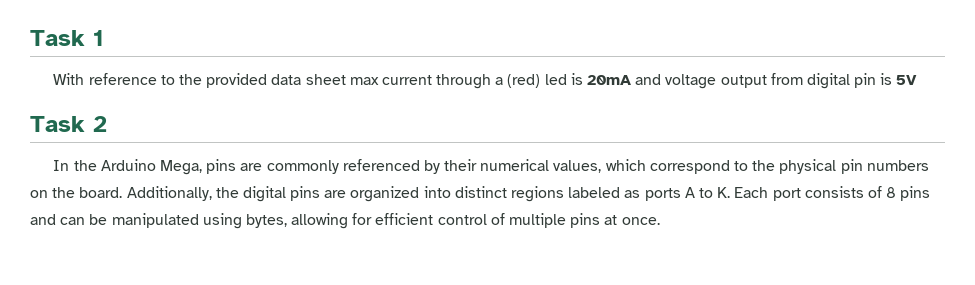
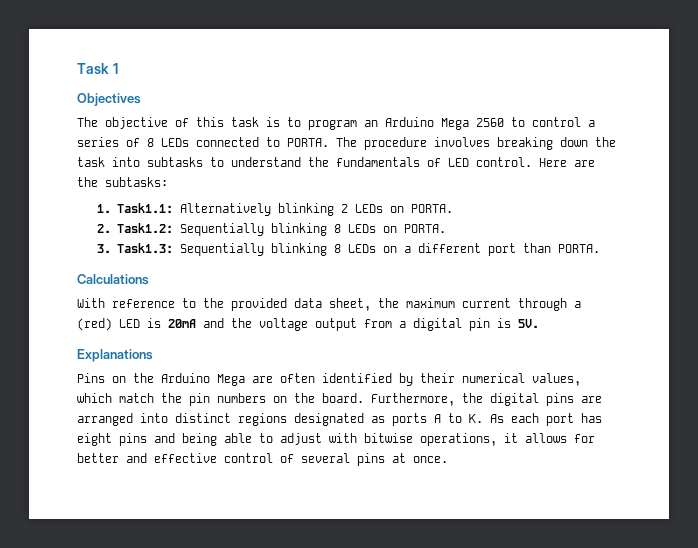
(104, 38) none -> [77,93,141,106] [77,117,595,130] [77,137,616,150] [77,157,595,167] [77,177,168,187] [97,203,454,216] [97,223,447,236] [97,243,601,256] [77,274,149,285] // Objectives // The objective of this task is to program an Arduino Mega 2560 to control a series of 8 LEDs connected to PORTA. The procedure involves breaking down the task into subtasks to understand the fundamentals of LED control. Here are the subtasks: // 1. Task1.1: Alternatively blinking 2 LEDs on PORTA. // 2. Task1.2: Sequentially blinking 8 LEDs on PORTA. // 3. Task1.3: Sequentially blinking 8 LEDs on a different port than PORTA. // Calculations
[305,74,379,85] sheet max -> [329,298,455,311] sheet, the maximum
[544,74,567,85] led -> [119,319,140,328] LED
(662, 79) none -> [231,318,252,328] the
(803, 79) none -> [399,321,406,328] a
[896,75,918,85] [30,116,107,132] [53,159,420,175] 5V // Task 2 // In the Arduino Mega, pins are commonly referenced -> [518,319,539,328] [77,349,153,362] [77,373,392,386] 5V. // Explanations // Pins on the Arduino Mega are often identified
[649,159,837,174] correspond to the physical -> [119,393,182,403] match the
[126,186,212,201] Additionally, -> [371,393,455,406] Furthermore,
[350,186,420,202] organized -> [77,413,133,426] arranged
[568,187,621,198] labeled -> [294,413,364,426] designated
[734,186,931,201] [30,213,434,229] Each port consists of 8 pins and can be manipulated using bytes, allowing for efficient -> [490,413,602,426] [77,433,595,446] [77,453,217,463] As each port has eight pins and being able to adjust with bitwise operations, it allows for better and effective
[509,213,567,228] multiple -> [301,453,350,463] several

